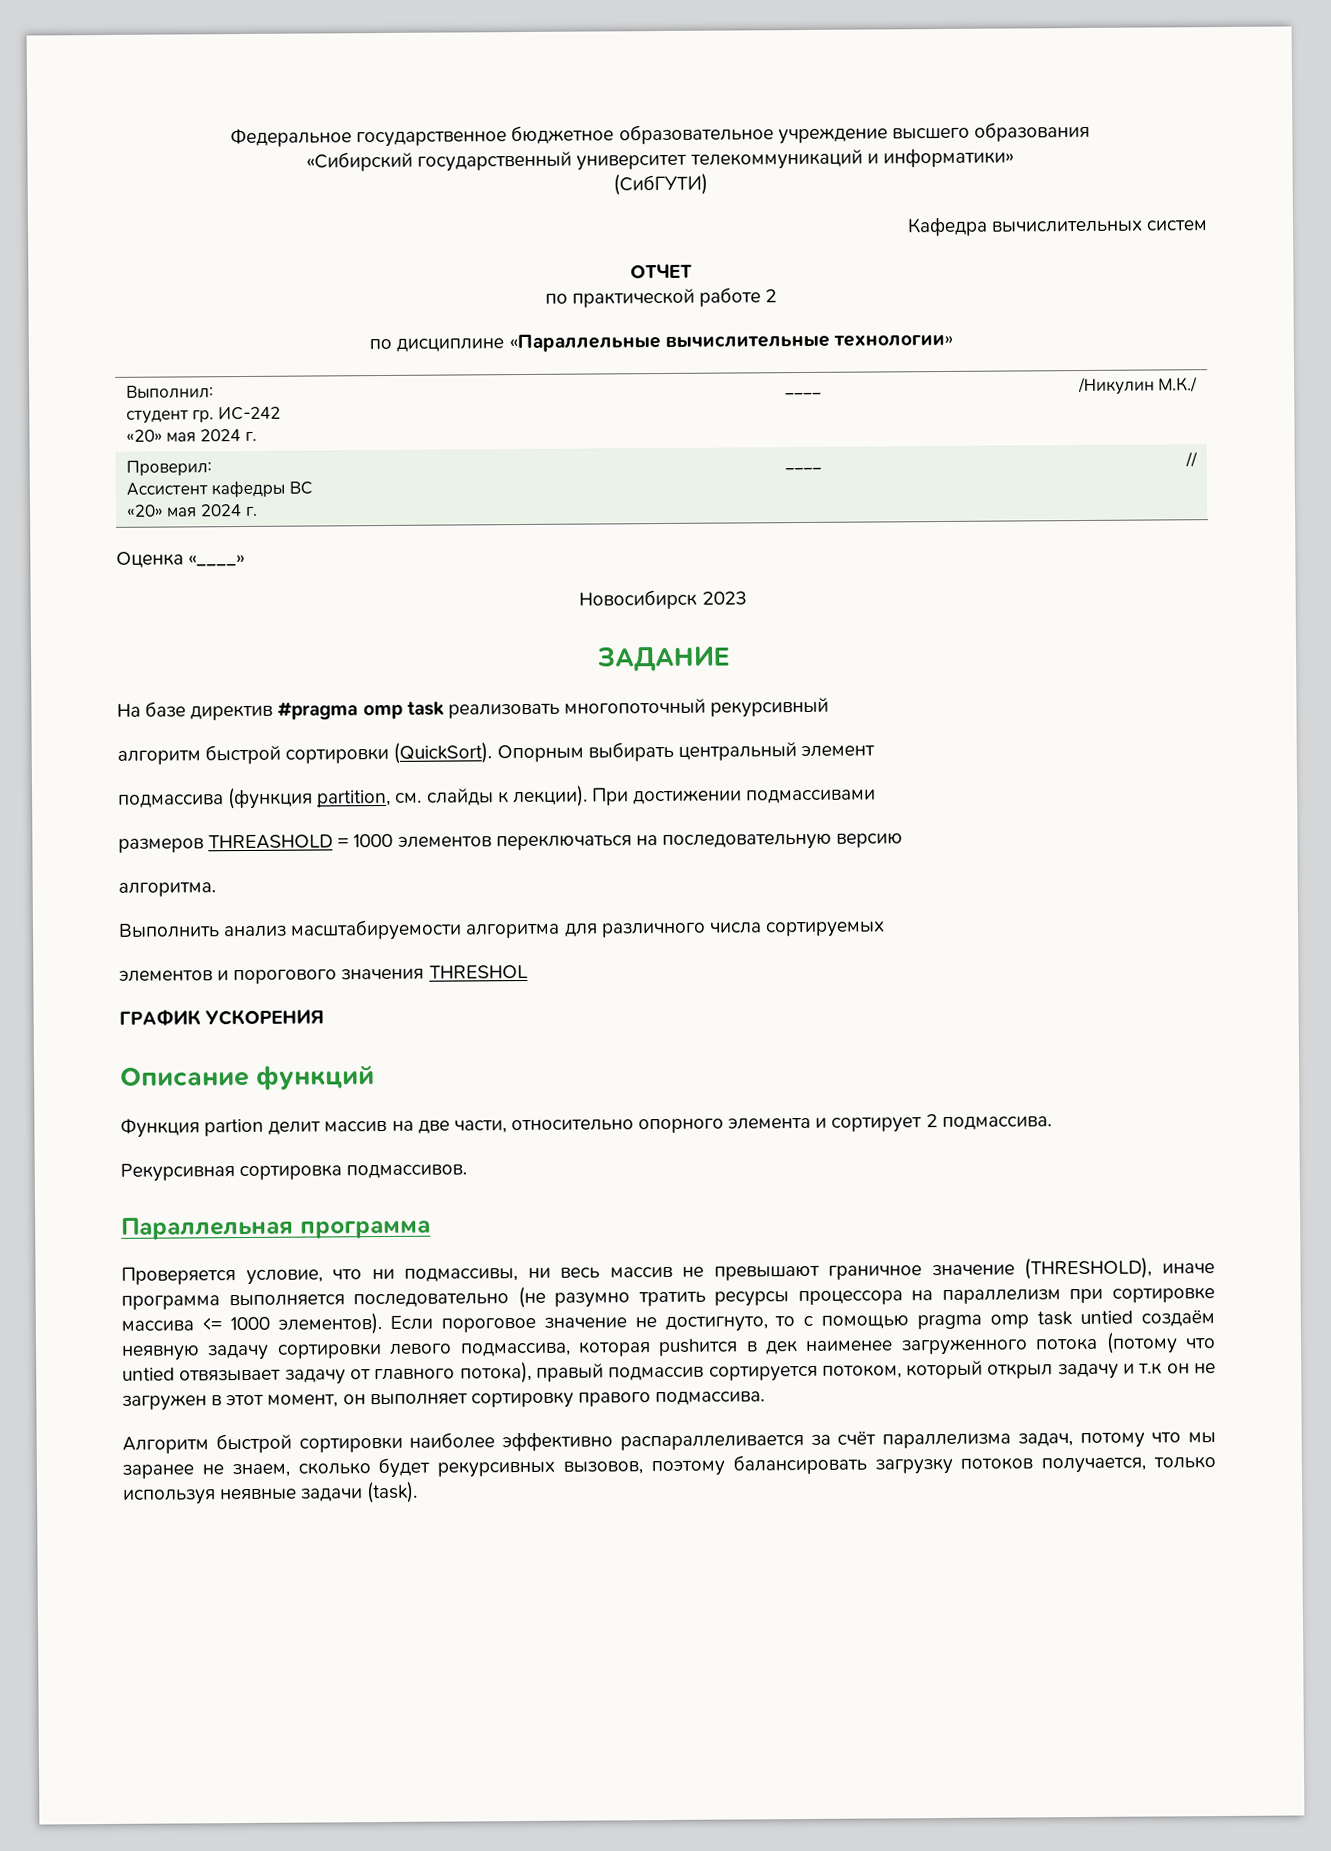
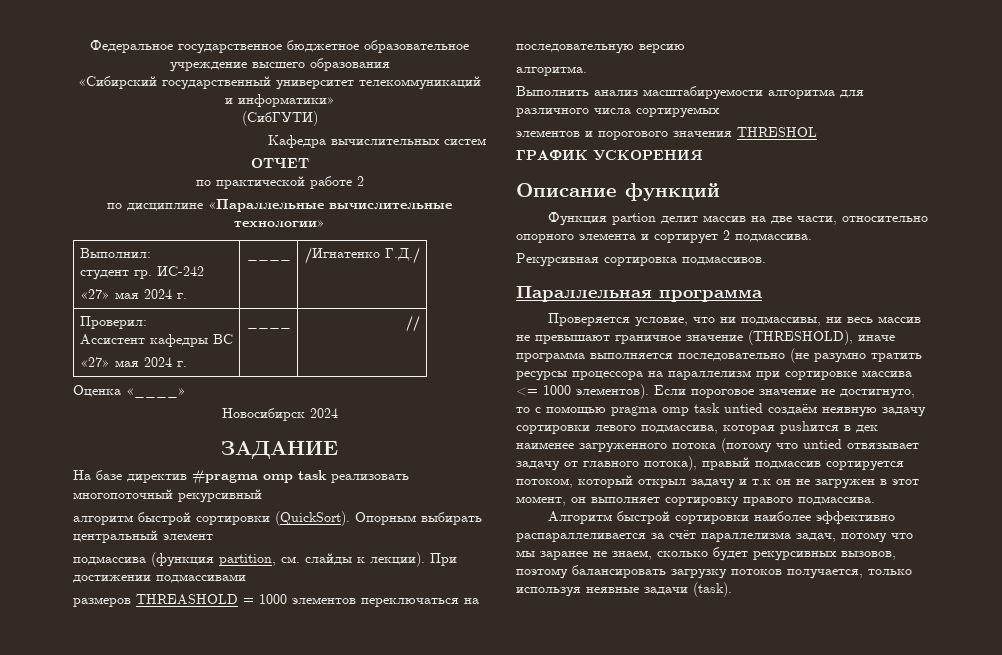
[125,429,257,443] [785,392,823,396] [1077,376,1199,396] «20» мая 2024 г. | ____ | /Никулин М.К./ -> [79,289,187,299] [247,258,292,261] [305,247,421,264] «27» мая 2024 г. | ____ | /Игнатенко Г.Д./
[125,504,164,517] «20» -> [79,357,110,367] «27»
[701,591,747,605] 2023 -> [309,408,338,418] 2024

